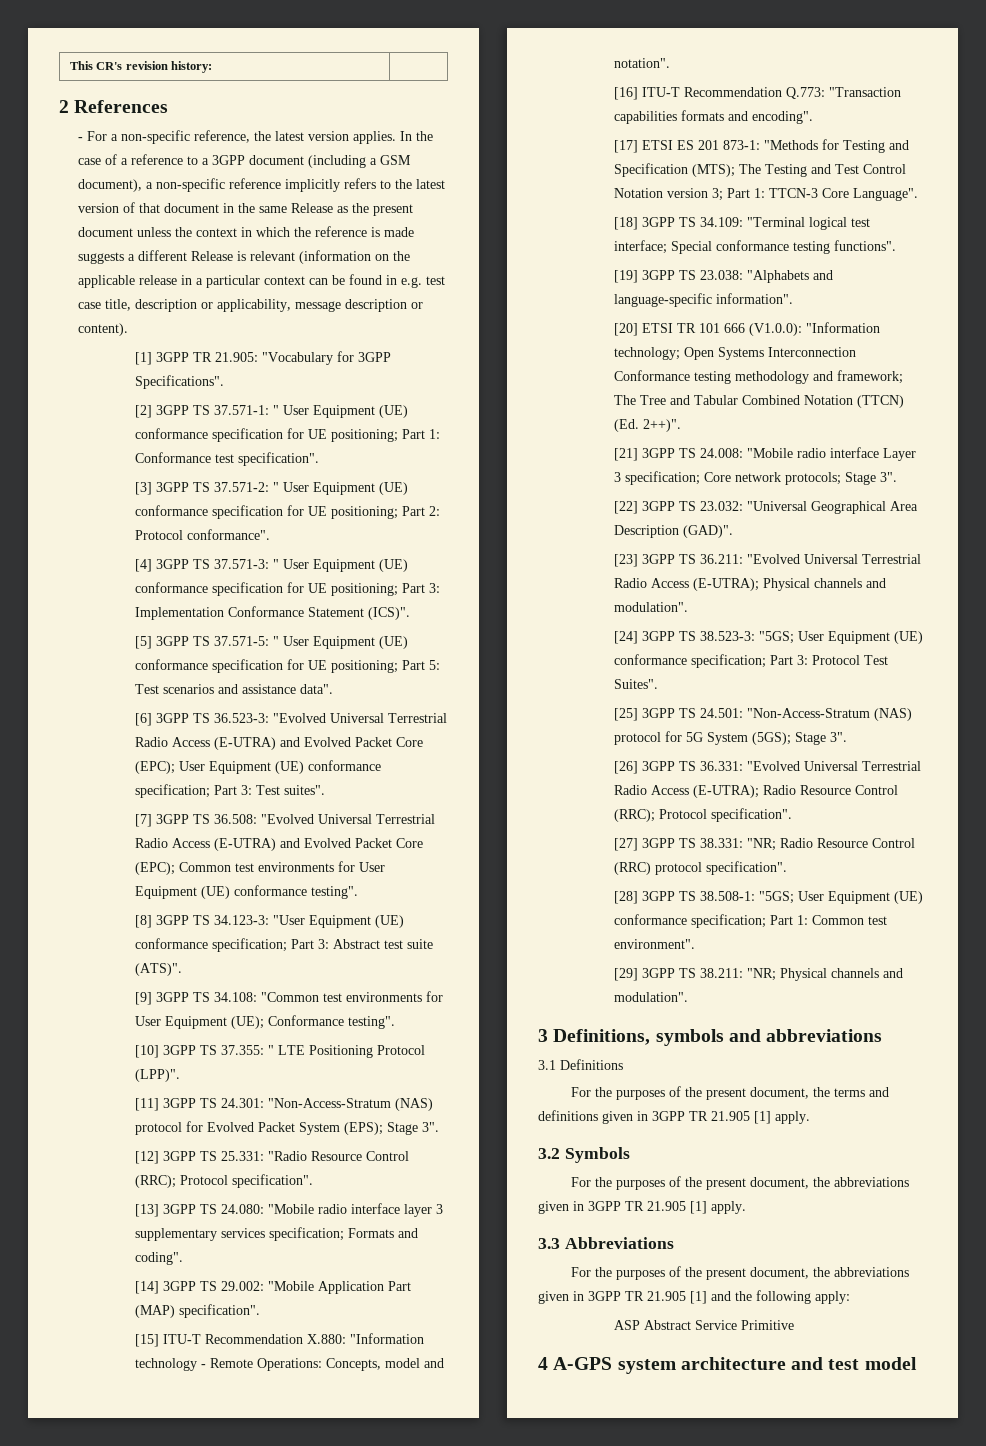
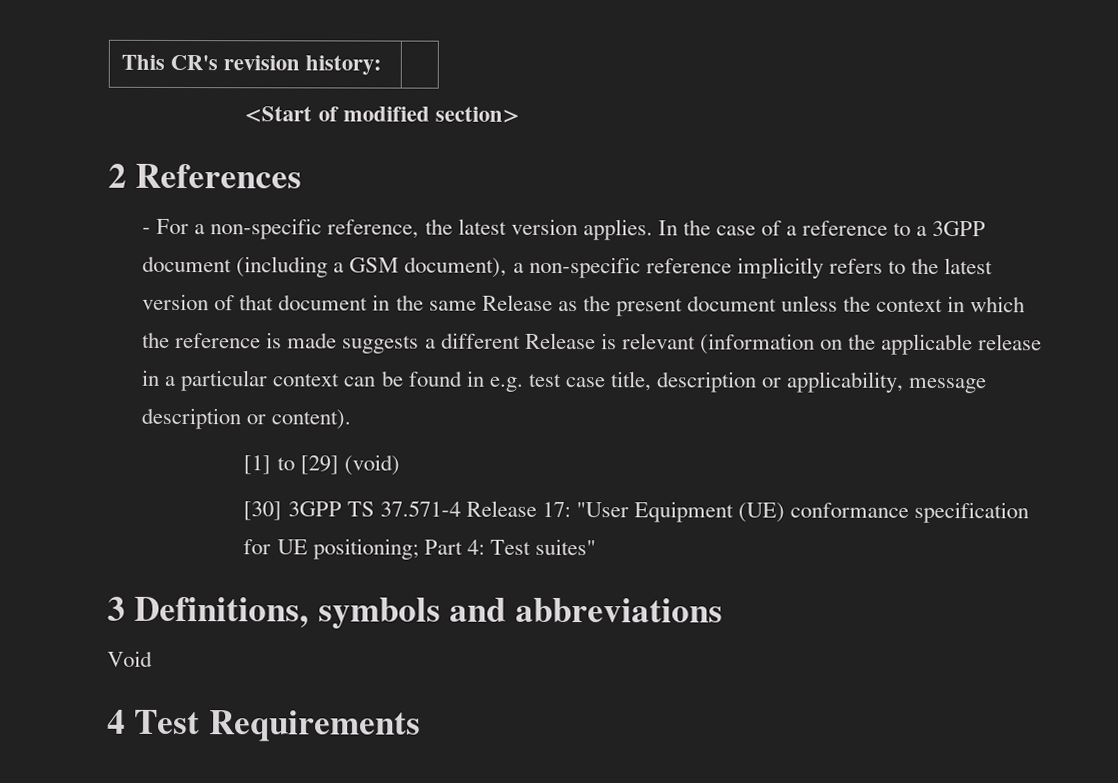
(213, 67) none -> [244,106,520,123] // <Start of modified section>
[156,351,392,365] [135,375,225,389] [135,405,409,418] [135,428,441,442] [135,452,320,466] [135,482,409,495] [135,505,441,519] [135,529,271,540] [135,559,409,572] [135,582,441,596] [135,606,411,620] [135,636,409,649] [135,659,441,673] [135,684,334,694] [135,713,448,726] [135,737,424,750] [135,760,382,774] [135,784,326,798] [135,814,436,827] [135,838,424,851] [135,861,386,875] [135,885,359,899] [135,915,405,928] [135,938,434,952] [135,963,183,976] [135,991,444,1005] [135,1015,396,1029] [135,1045,426,1058] [135,1069,181,1082] [135,1098,434,1111] [135,1121,440,1135] [135,1151,410,1164] [135,1174,314,1188] [135,1203,444,1217] [135,1227,419,1241] [135,1252,184,1265] [135,1281,412,1294] [135,1304,261,1318] [135,1333,425,1347] [135,1358,445,1371] [614,58,671,68] [614,87,902,100] [614,110,814,124] [614,139,910,153] [614,163,907,177] [614,188,919,201] [614,217,871,230] [614,240,897,254] [614,270,834,283] [614,293,794,307] [614,322,881,336] [614,347,857,360] [614,370,904,384] [614,395,905,408] [614,419,682,432] [614,447,917,461] [614,471,898,485] [614,501,919,514] [614,525,734,538] [614,554,922,567] [614,578,887,591] [614,602,689,612] [614,631,924,644] [614,654,889,668] [614,679,659,689] [614,708,913,721] [614,731,848,745] [614,761,922,774] [614,785,899,798] [614,808,793,822] [614,838,916,851] [614,861,788,875] [614,891,924,904] [614,914,888,928] [614,939,696,949] [614,968,904,981] [614,992,689,1002] 3GPP TR 21.905: "Vocabulary for 3GPP Specifications". // [2] 3GPP TS 37.571-1: " User Equipment (UE) conformance specification for UE positioning; Part 1: Conformance test specification". // [3] 3GPP TS 37.571-2: " User Equipment (UE) conformance specification for UE positioning; Part 2: Protocol conformance". // [4] 3GPP TS 37.571-3: " User Equipment (UE) conformance specification for UE positioning; Part 3: Implementation Conformance Statement (ICS)". // [5] 3GPP TS 37.571-5: " User Equipment (UE) conformance specification for UE positioning; Part 5: Test scenarios and assistance data". // [6] 3GPP TS 36.523-3: "Evolved Universal Terrestrial Radio Access (E-UTRA) and Evolved Packet Core (EPC); User Equipment (UE) conformance specification; Part 3: Test suites". // [7] 3GPP TS 36.508: "Evolved Universal Terrestrial Radio Access (E-UTRA) and Evolved Packet Core (EPC); Common test environments for User Equipment (UE) conformance testing". // [8] 3GPP TS 34.123-3: "User Equipment (UE) conformance specification; Part 3: Abstract test suite (ATS)". // [9] 3GPP TS 34.108: "Common test environments for User Equipment (UE); Conformance testing". // [10] 3GPP TS 37.355: " LTE Positioning Protocol (LPP)". // [11] 3GPP TS 24.301: "Non-Access-Stratum (NAS) protocol for Evolved Packet System (EPS); Stage 3". // [12] 3GPP TS 25.331: "Radio Resource Control (RRC); Protocol specification". // [13] 3GPP TS 24.080: "Mobile radio interface layer 3 supplementary services specification; Formats and coding". // [14] 3GPP TS 29.002: "Mobile Application Part (MAP) specification". // [15] ITU-T Recommendation X.880: "Information technology - Remote Operations: Concepts, model and notation". // [16] ITU-T Recommendation Q.773: "Transaction capabilities formats and encoding". // [17] ETSI ES 201 873-1: "Methods for Testing and Specification (MTS); The Testing and Test Control Notation version 3; Part 1: TTCN-3 Core Language". // [18] 3GPP TS 34.109: "Terminal logical test interface; Special conformance testing functions". // [19] 3GPP TS 23.038: "Alphabets and language-specific information". // [20] ETSI TR 101 666 (V1.0.0): "Information technology; Open Systems Interconnection Conformance testing methodology and framework; The Tree and Tabular Combined Notation (TTCN) (Ed. 2++)". // [21] 3GPP TS 24.008: "Mobile radio interface Layer 3 specification; Core network protocols; Stage 3". // [22] 3GPP TS 23.032: "Universal Geographical Area Description (GAD)". // [23] 3GPP TS 36.211: "Evolved Universal Terrestrial Radio Access (E-UTRA); Physical channels and modulation". // [24] 3GPP TS 38.523-3: "5GS; User Equipment (UE) conformance specification; Part 3: Protocol Test Suites". // [25] 3GPP TS 24.501: "Non-Access-Stratum (NAS) protocol for 5G System (5GS); Stage 3". // [26] 3GPP TS 36.331: "Evolved Universal Terrestrial Radio Access (E-UTRA); Radio Resource Control (RRC); Protocol specification". // [27] 3GPP TS 38.331: "NR; Radio Resource Control (RRC) protocol specification". // [28] 3GPP TS 38.508-1: "5GS; User Equipment (UE) conformance specification; Part 1: Common test environment". // [29] 3GPP TS 38.211: "NR; Physical channels and modulation". -> [276,454,400,476] [243,500,1030,524] [243,538,596,560] to [29] (void) // [30] 3GPP TS 37.571-4 Release 17: "User Equipment (UE) conformance specification for UE positioning; Part 4: Test suites"
[538,1059,623,1070] [571,1086,890,1100] [538,1110,810,1124] [538,1147,630,1163] [571,1176,910,1190] [538,1201,746,1214] [538,1237,674,1249] [571,1266,910,1280] [538,1290,850,1304] [614,1320,795,1330] [538,1357,917,1374] 3.1 Definitions // For the purposes of the present document, the terms and definitions given in 3GPP TR 21.905 [1] apply. // 3.2 Symbols // For the purposes of the present document, the abbreviations given in 3GPP TR 21.905 [1] apply. // 3.3 Abbreviations // For the purposes of the present document, the abbreviations given in 3GPP TR 21.905 [1] and the following apply: // ASP Abstract Service Primitive // 4 A-GPS system architecture and test model -> [107,650,153,667] [107,709,421,742] Void // 4 Test Requirements

